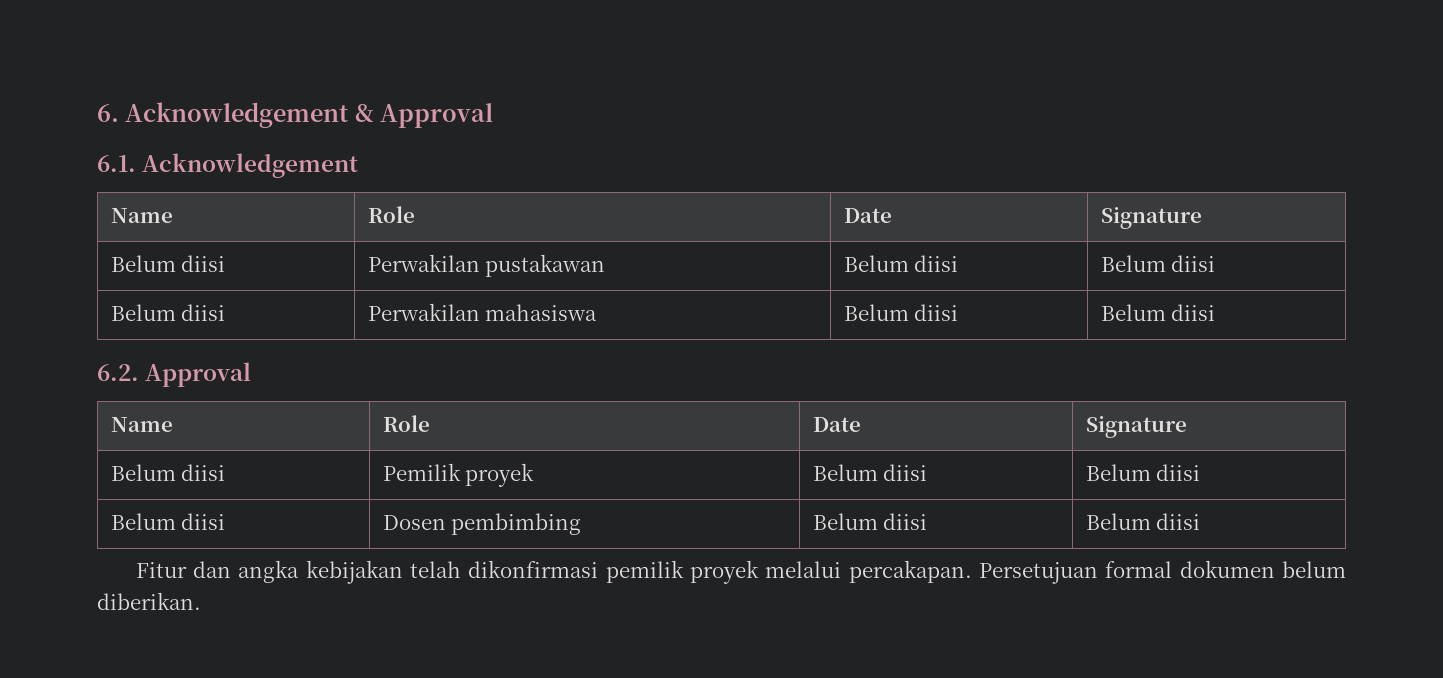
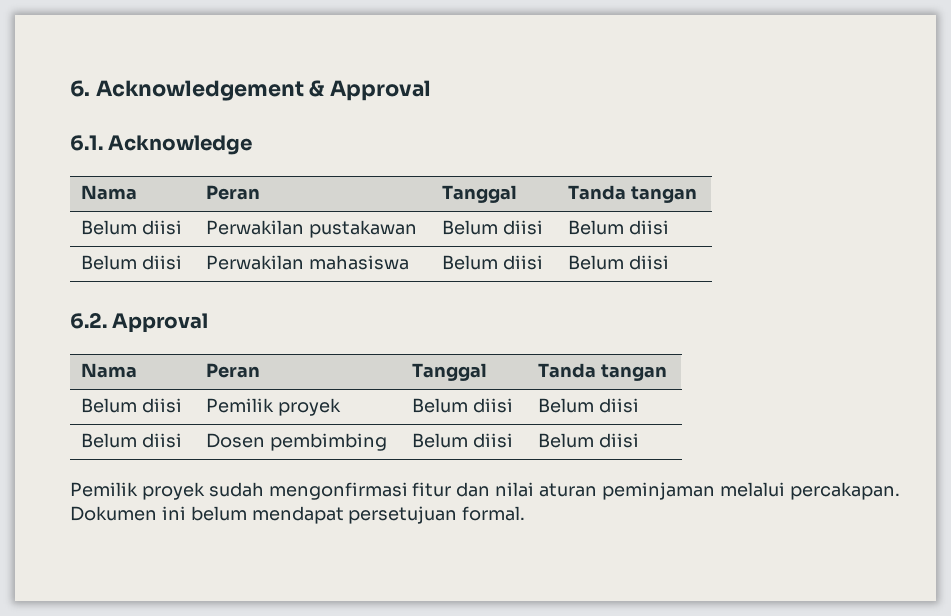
[142,153,359,178] [110,208,173,223] [367,206,415,223] [843,208,892,223] [1100,207,1202,229] Acknowledgement // Name | Role | Date | Signature -> [108,135,253,155] [81,185,138,200] [206,185,261,200] [442,185,518,203] [568,185,698,203] Acknowledge // Nama | Peran | Tanggal | Tanda tangan
[110,417,173,432] [382,415,430,432] [812,417,861,432] [1085,416,1187,438] Name | Role | Date | Signature -> [81,363,138,378] [206,363,261,378] [412,363,488,381] [538,363,668,381] Nama | Peran | Tanggal | Tanda tangan
[135,560,1347,584] [97,592,201,610] Fitur dan angka kebijakan telah dikonfirmasi pemilik proyek melalui percakapan. Persetujuan formal dokumen belum diberikan. -> [70,482,900,500] [70,506,526,524] Pemilik proyek sudah mengonfirmasi fitur dan nilai aturan peminjaman melalui percakapan. Dokumen ini belum mendapat persetujuan formal.

